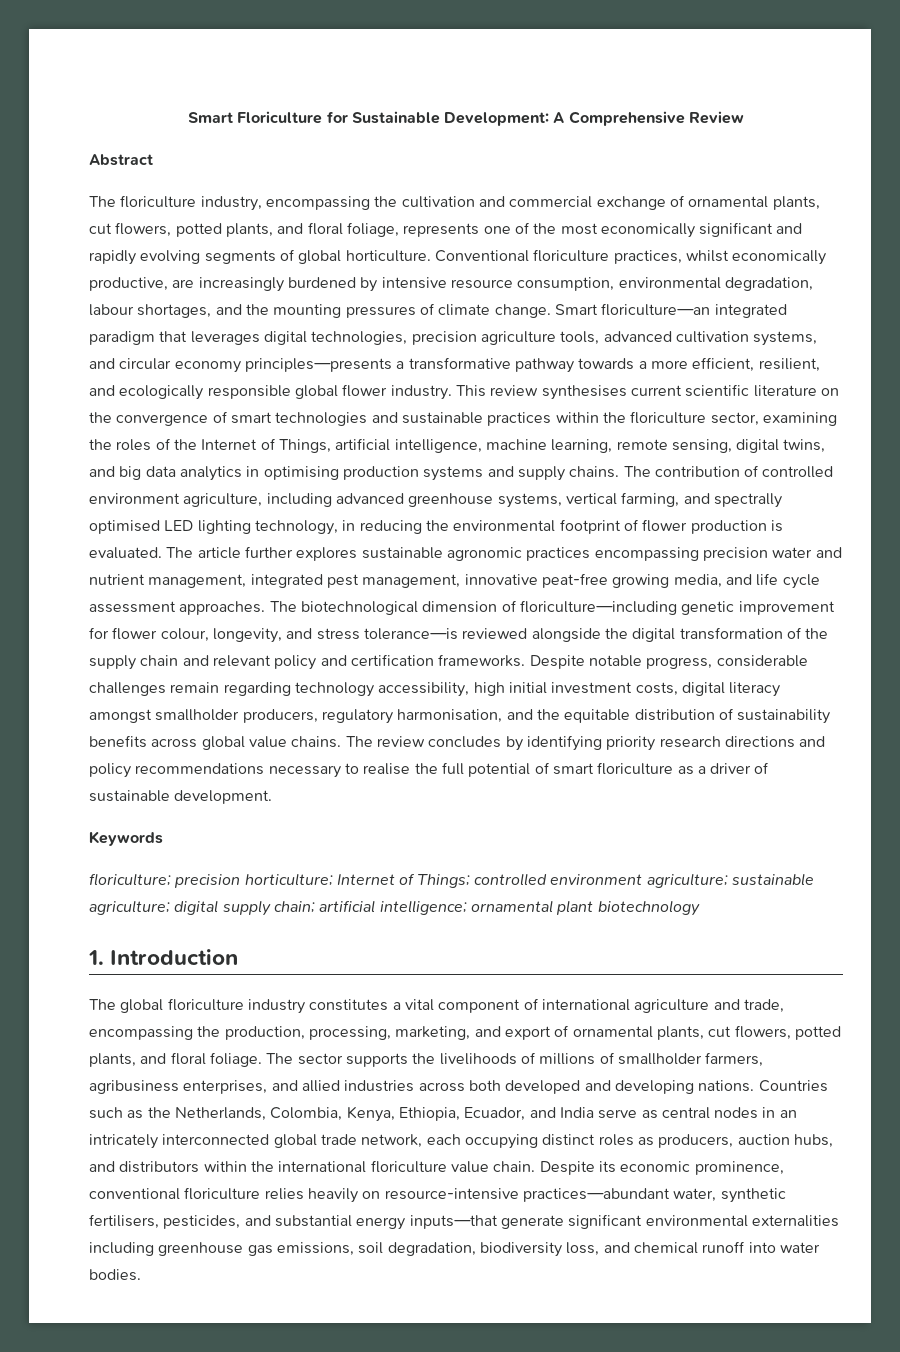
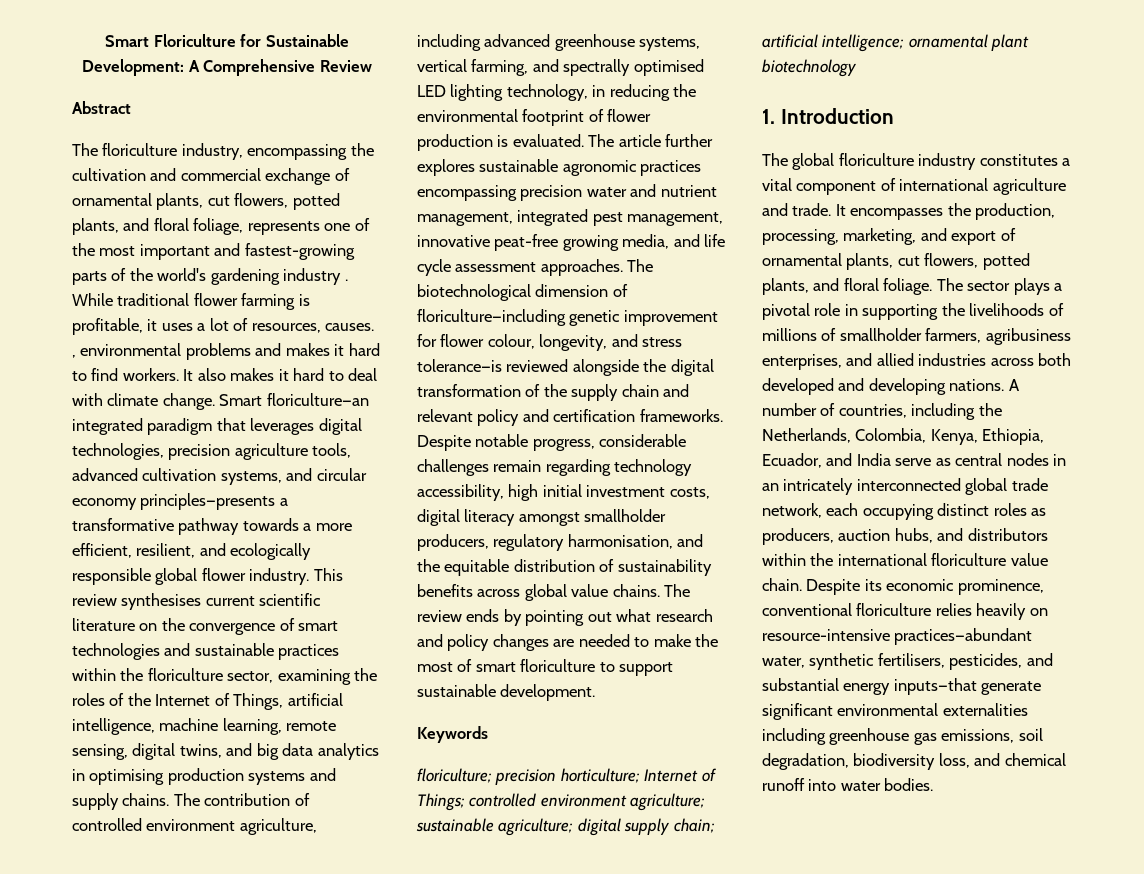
[600,222,803,238] [89,249,827,265] [89,277,813,292] [89,303,435,318] economically significant and rapidly evolving segments of global horticulture. Conventional floriculture practices, whilst economically productive, are increasingly burdened by intensive resource consumption, environmental degradation, labour shortages, and the mounting pressures of -> [139,243,355,260] [72,268,348,285] [72,293,310,310] [72,318,375,335] [72,343,380,360] [72,368,378,381] [72,393,103,406] important and fastest-growing parts of the world's gardening industry . While traditional flower farming is profitable, it uses a lot of resources, causes. , environmental problems and makes it hard to find workers. It also makes it hard to deal with
[428,735,826,751] [89,762,770,778] concludes by identifying priority research directions and policy recommendations necessary to realise the full potential of smart floriculture as a driver of -> [466,609,713,626] [417,634,719,651] [417,659,674,676] ends by pointing out what research and policy changes are needed to make the most of smart floriculture to support
[743,999,784,1013] [89,1026,193,1040] trade, encompassing -> [792,203,944,220] trade. It encompasses
[345,1053,408,1067] supports -> [1013,278,1063,295] [762,303,939,320] plays a pivotal role in supporting
[758,1080,828,1092] [89,1107,144,1119] Countries such as -> [1008,379,1020,391] [762,403,976,420] A number of countries, including

